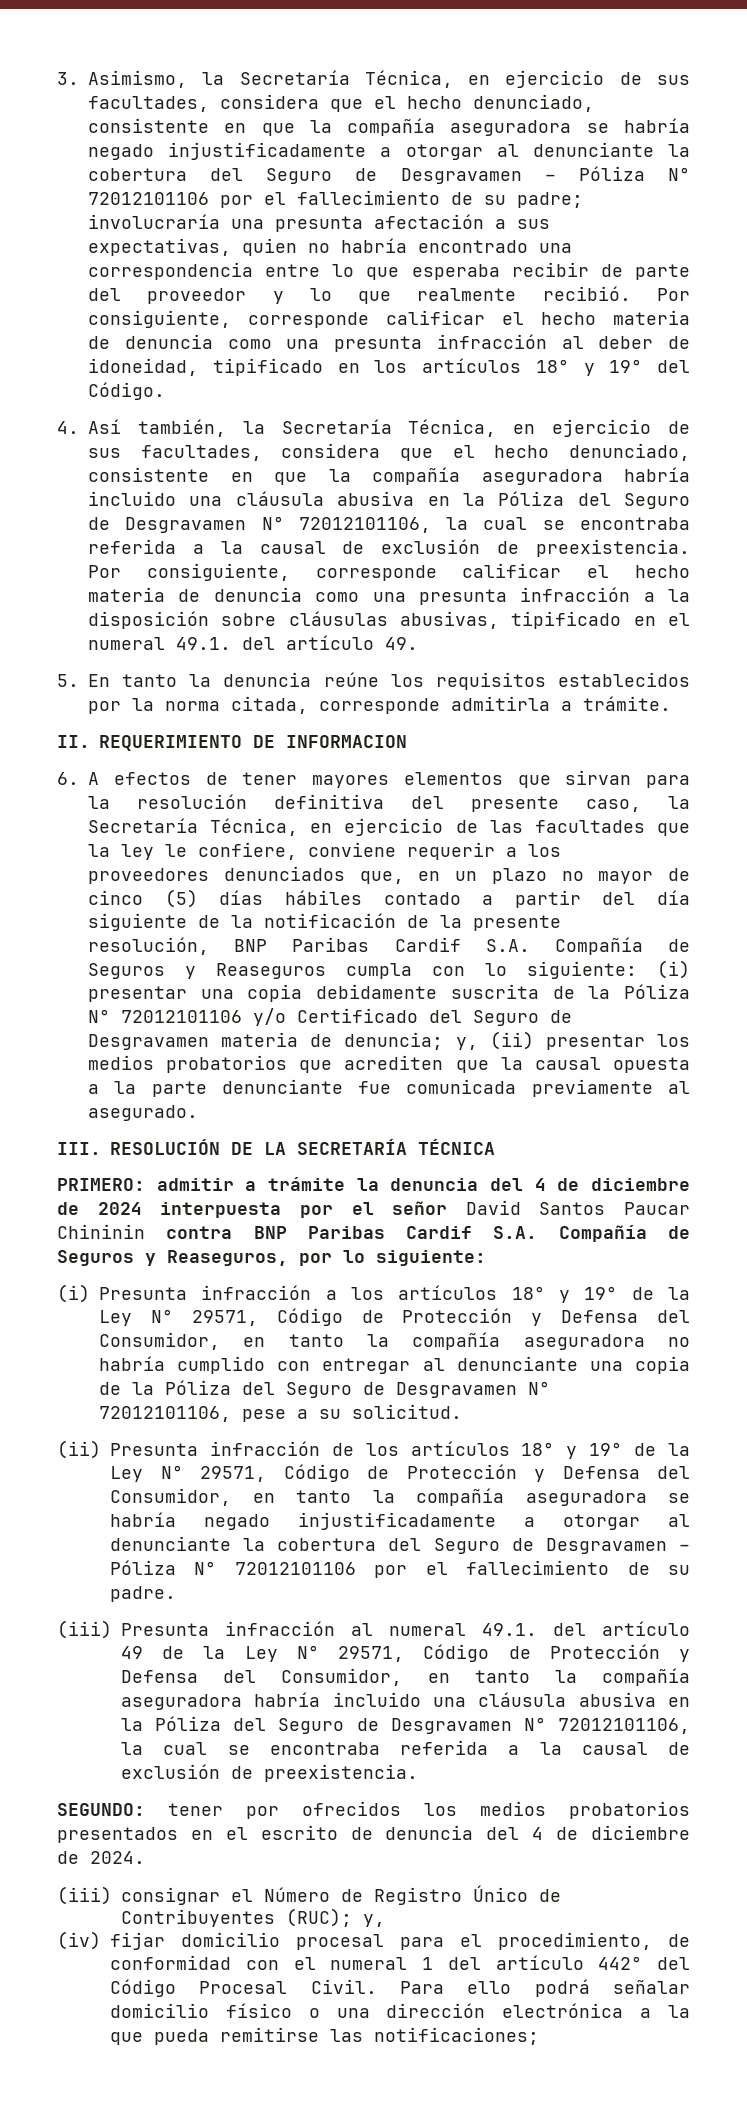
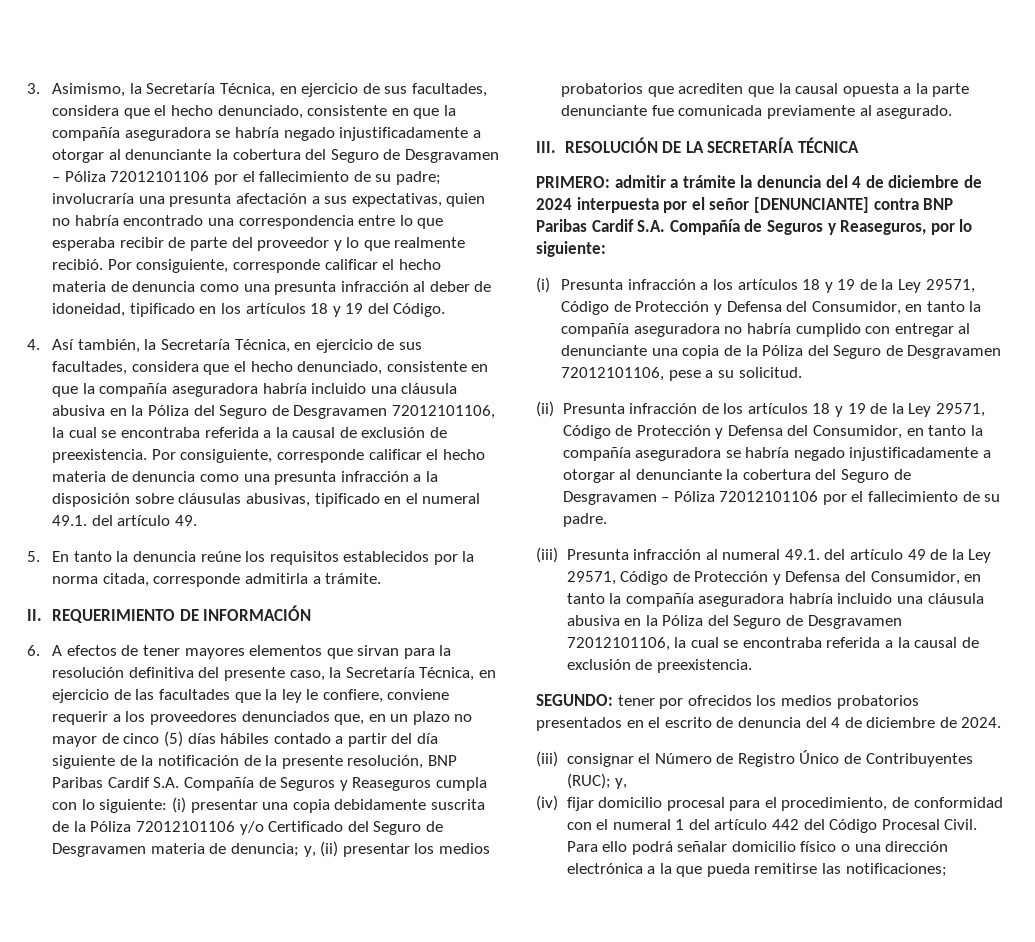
[668,167,690,181] N° -> (106, 176) none
[535,359,643,376] 18° y 19° -> [310,303,364,317] 18 y 19
[261,516,284,530] N° -> (388, 412) none
[286,735,407,748] INFORMACION -> [203,605,312,621] INFORMACIÓN
[88,1009,110,1023] N° -> (132, 826) none
[465,1200,690,1215] [57,1224,145,1239] David Santos Paucar Chininin -> [753,197,869,213] [DENUNCIANTE]
[511,1286,691,1303] [99,1309,173,1326] 18° y 19° de la Ley N° -> [802,279,922,293] 18 y 19 de la Ley
[528,1381,550,1395] N° -> (1002, 352) none
[521,1442,691,1459] [110,1465,183,1482] 18° y 19° de la Ley N° -> [812,403,932,417] 18 y 19 de la Ley
[194,1561,217,1575] N° -> (715, 496) none
[296,1645,319,1659] N° -> (992, 556) none
[523,1717,546,1731] N° -> (902, 622) none
[598,1956,643,1970] 442° -> [772,819,800,830] 442

